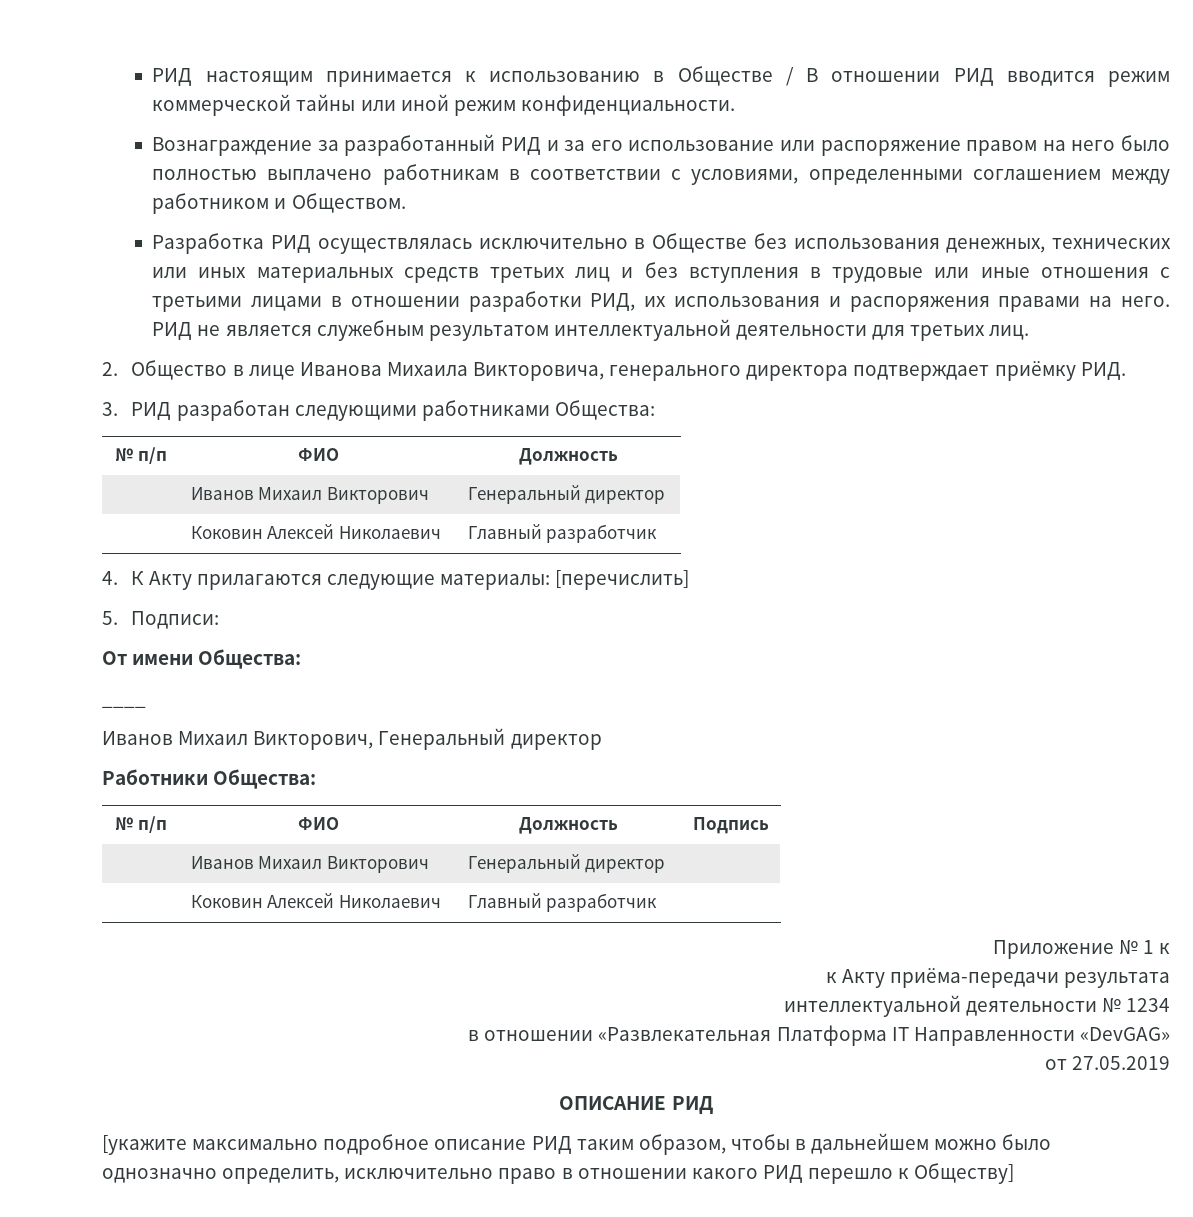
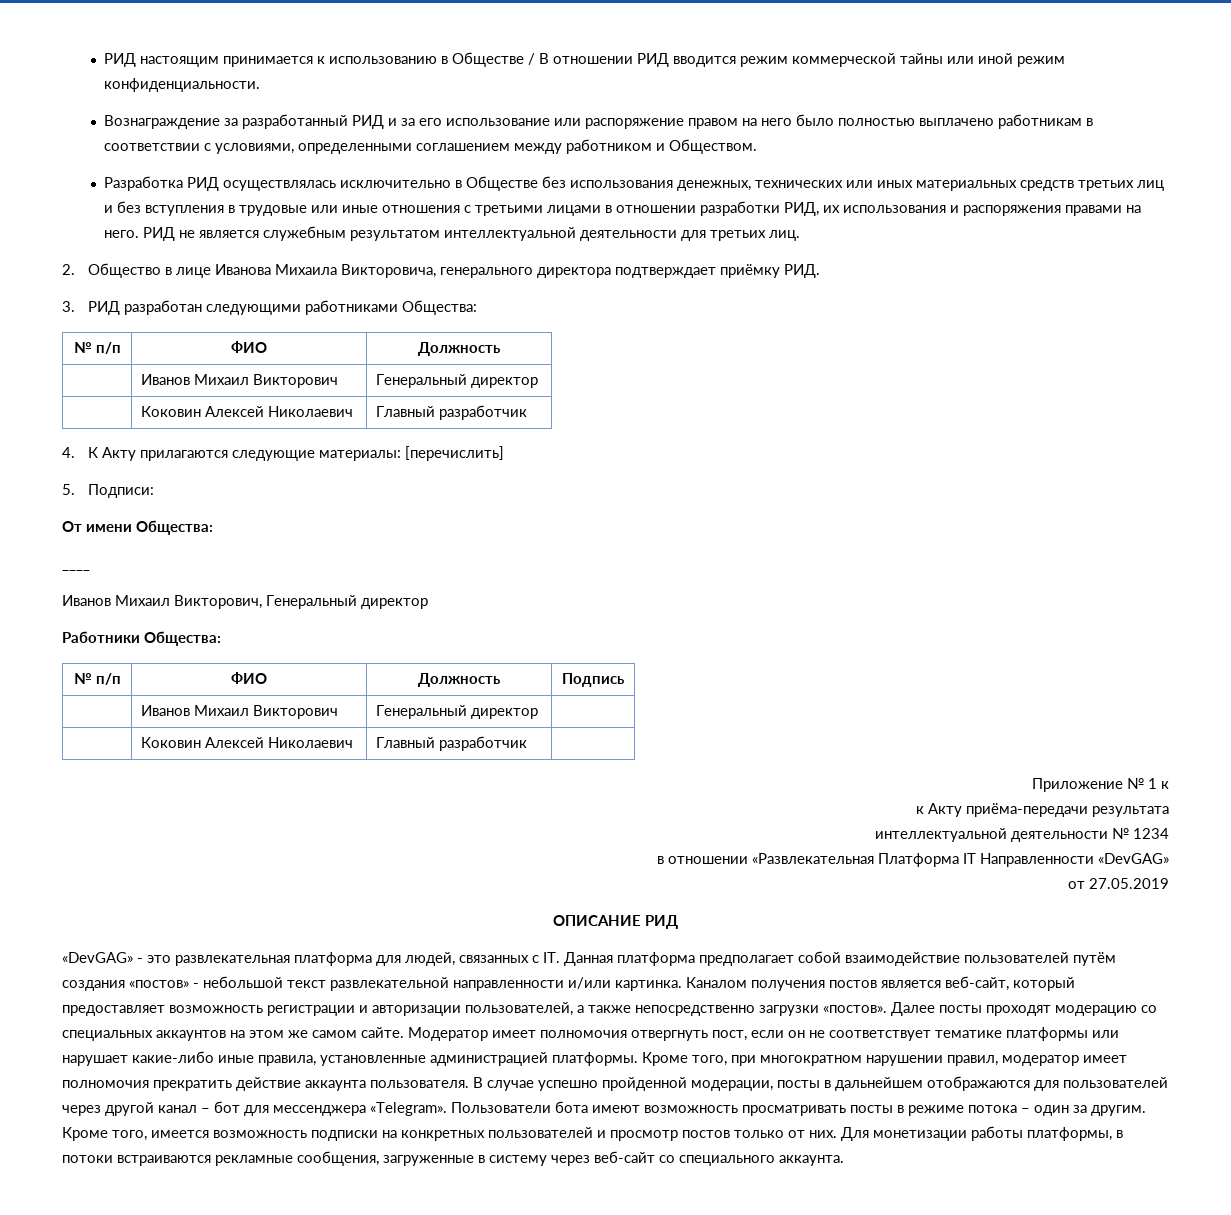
[102,1133,1052,1155] [102,1163,1015,1184] [укажите максимально подробное описание РИД таким образом, чтобы в дальнейшем можно было однозначно определить, исключительно право в отношении какого РИД перешло к Обществу] -> [62,951,1116,966] [62,976,1075,991] [62,1002,1157,1016] [62,1027,1119,1041] [62,1051,1127,1066] [62,1076,1168,1091] [62,1101,1146,1116] [62,1126,1123,1141] [62,1151,844,1166] «DevGAG» - это развлекательная платформа для людей, связанных с IT. Данная платформа предполагает собой взаимодействие пользователей путём создания «постов» - небольшой текст развлекательной направленности и/или картинка. Каналом получения постов является веб-сайт, который предоставляет возможность регистрации и авторизации пользователей, а также непосредственно загрузки «постов». Далее посты проходят модерацию со специальных аккаунтов на этом же самом сайте. Модератор имеет полномочия отвергнуть пост, если он не соответствует тематике платформы или нарушает какие-либо иные правила, установленные администрацией платформы. Кроме того, при многократном нарушении правил, модератор имеет полномочия прекратить действие аккаунта пользователя. В случае успешно пройденной модерации, посты в дальнейшем отображаются для пользователей через другой канал – бот для мессенджера «Telegram». Пользователи бота имеют возможность просматривать посты в режиме потока – один за другим. Кроме того, имеется возможность подписки на конкретных пользователей и просмотр постов только от них. Для монетизации работы платформы, в потоки встраиваются рекламные сообщения, загруженные в систему через веб-сайт со специального аккаунта.

